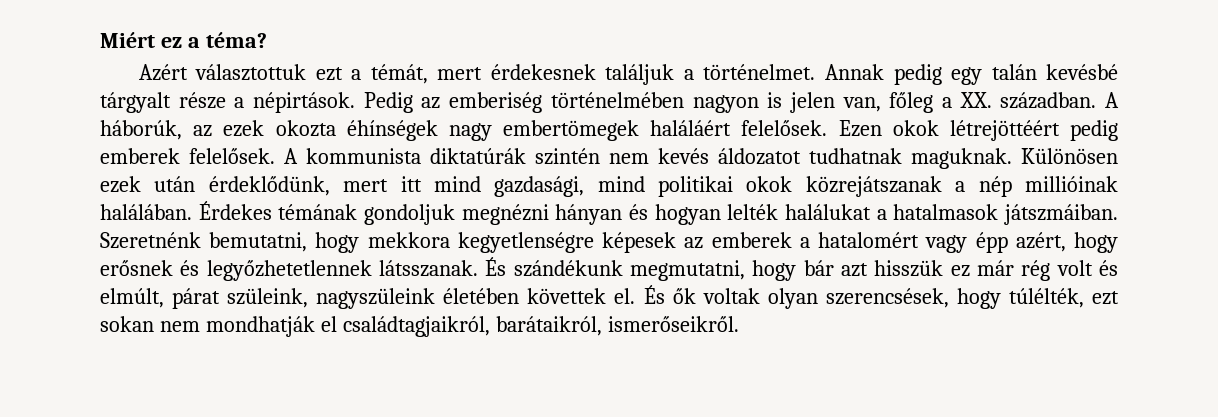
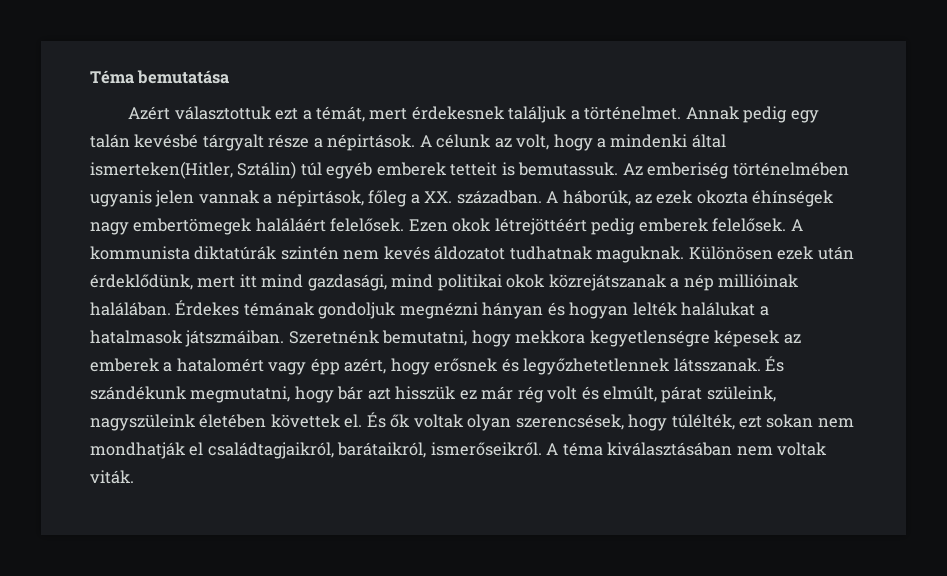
[100,32,267,48] Miért ez a téma? -> [90,70,230,84] Téma bemutatása
[363,92,881,113] Pedig az emberiség történelmében nagyon is jelen van, -> [419,134,726,151] [90,161,849,179] [90,190,364,207] A célunk az volt, hogy a mindenki által ismerteken(Hitler, Sztálin) túl egyéb emberek tetteit is bemutassuk. Az emberiség történelmében ugyanis jelen vannak a népirtások,
(739, 324) none -> [546,442,828,456] [90,470,134,484] A téma kiválasztásában nem voltak viták.

